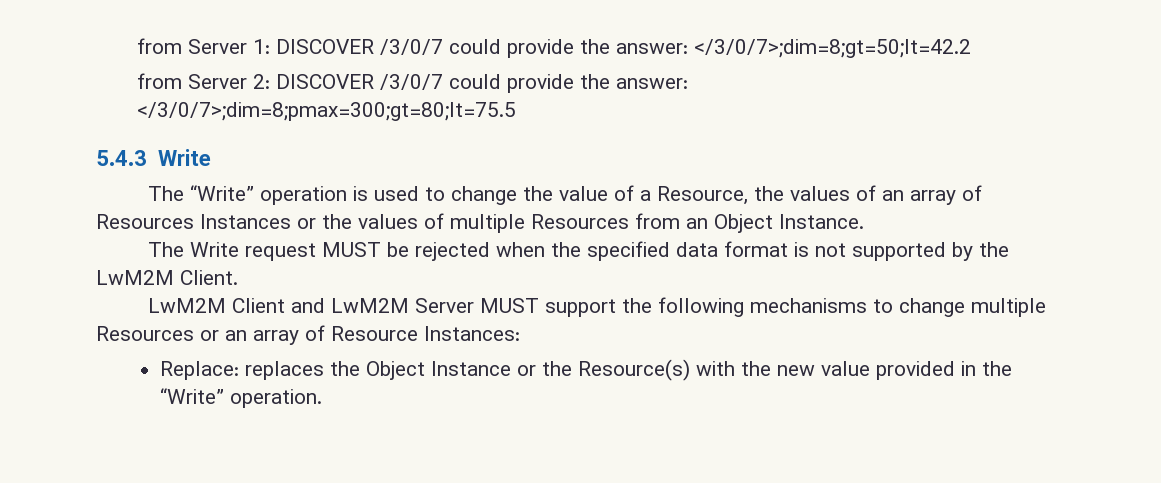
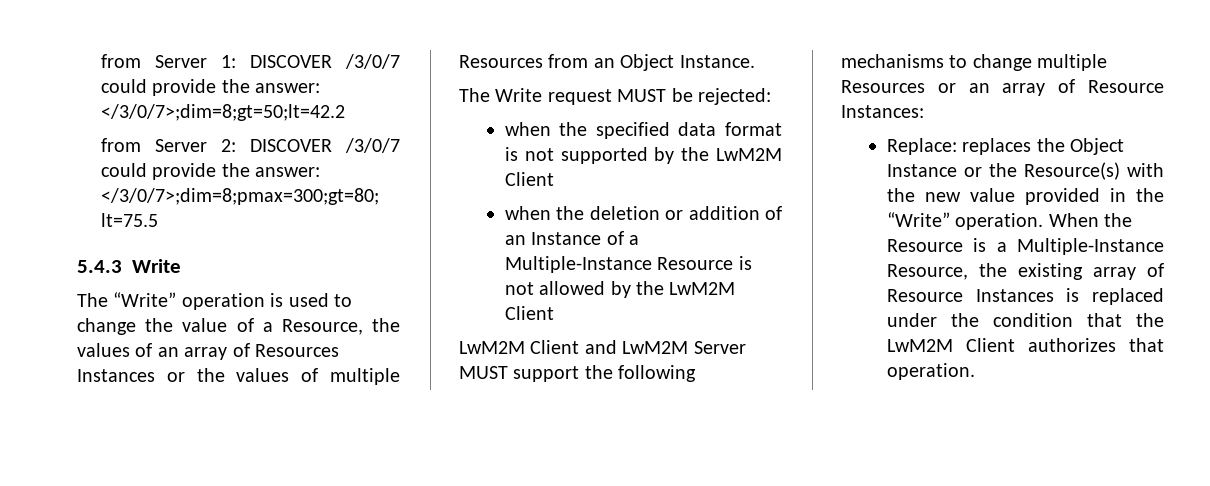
[415,242,491,261] rejected -> [698,88,771,105] rejected: //
[180,270,238,285] Client. -> [504,172,554,186] [504,206,782,220] [504,231,640,245] [504,256,752,273] [504,281,736,298] [504,306,554,320] Client // when the deletion or addition of an Instance of a Multiple-Instance Resource is not allowed by the LwM2M Client
(322, 398) none -> [1048,213,1133,227] [886,238,1164,255] [886,263,1164,280] [886,288,1164,305] [886,313,1164,327] [886,338,1164,352] [886,363,975,380] When the Resource is a Multiple-Instance Resource, the existing array of Resource Instances is replaced under the condition that the LwM2M Client authorizes that operation.

